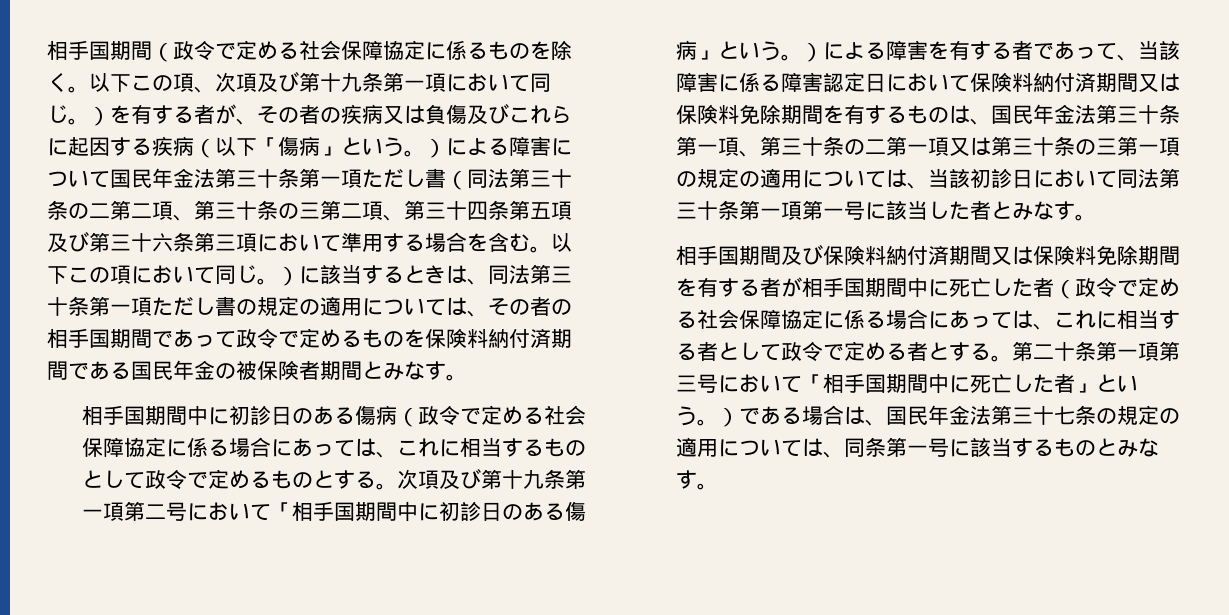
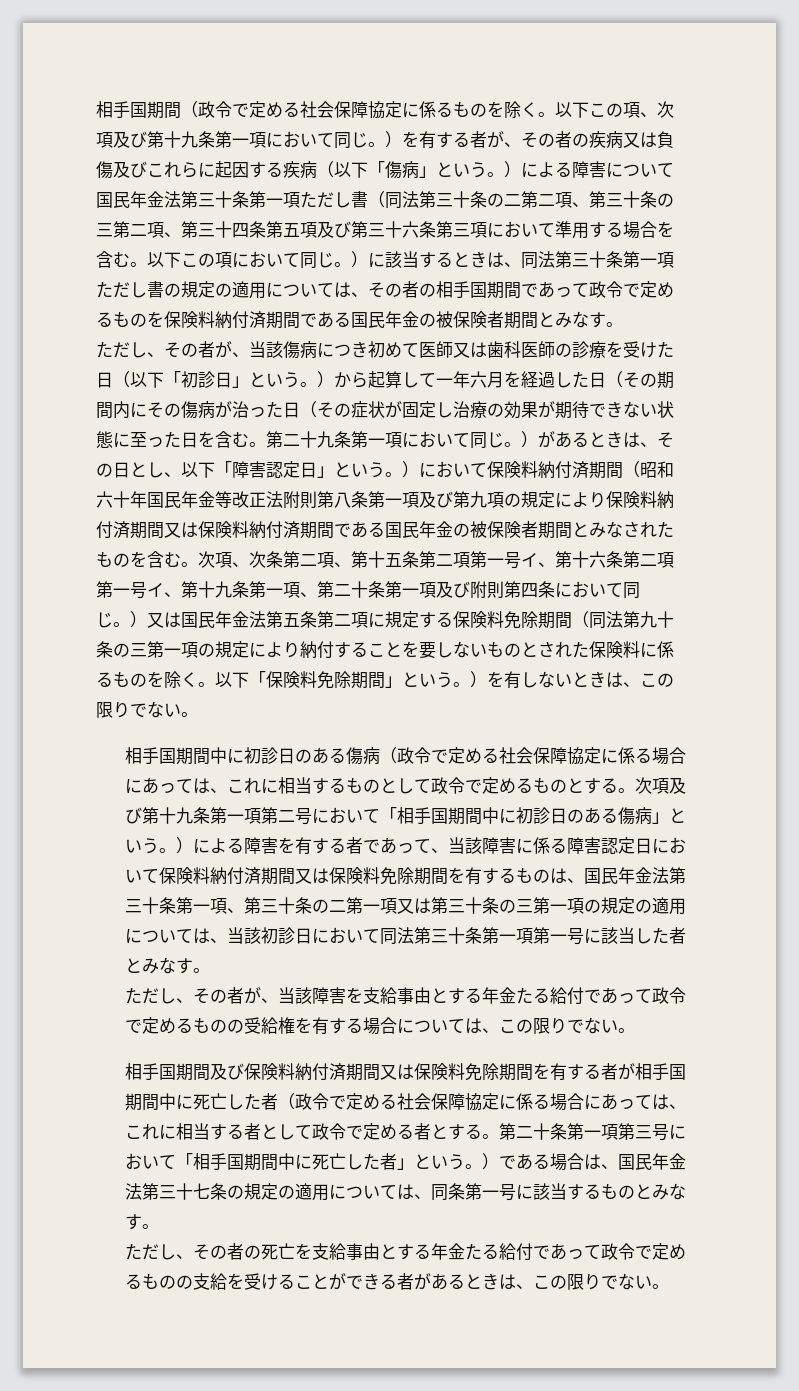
(467, 377) none -> [96,341,674,359] [96,371,674,389] [96,401,674,419] [96,431,674,449] [96,461,674,479] [96,491,674,509] [96,521,674,539] [96,551,674,569] [96,581,640,599] [96,611,674,629] [96,641,674,659] [96,671,674,689] [96,701,198,718] // ただし、その者が、当該傷病につき初めて医師又は歯科医師の診療を受けた日（以下「初診日」という。）から起算して一年六月を経過した日（その期間内にその傷病が治った日（その症状が固定し治療の効果が期待できない状態に至った日を含む。第二十九条第一項において同じ。）があるときは、その日とし、以下「障害認定日」という。）において保険料納付済期間（昭和六十年国民年金等改正法附則第八条第一項及び第九項の規定により保険料納付済期間又は保険料納付済期間である国民年金の被保険者期間とみなされたものを含む。次項、次条第二項、第十五条第二項第一号イ、第十六条第二項第一号イ、第十九条第一項、第二十条第一項及び附則第四条において同じ。）又は国民年金法第五条第二項に規定する保険料免除期間（同法第九十条の三第一項の規定により納付することを要しないものとされた保険料に係るものを除く。以下「保険料免除期間」という。）を有しないときは、この限りでない。
(1097, 217) none -> [124,987,686,1005] [124,1017,635,1035] // ただし、その者が、当該障害を支給事由とする年金たる給付であって政令で定めるものの受給権を有する場合については、この限りでない。
(719, 486) none -> [124,1243,686,1261] [124,1273,669,1290] // ただし、その者の死亡を支給事由とする年金たる給付であって政令で定めるものの支給を受けることができる者があるときは、この限りでない。

